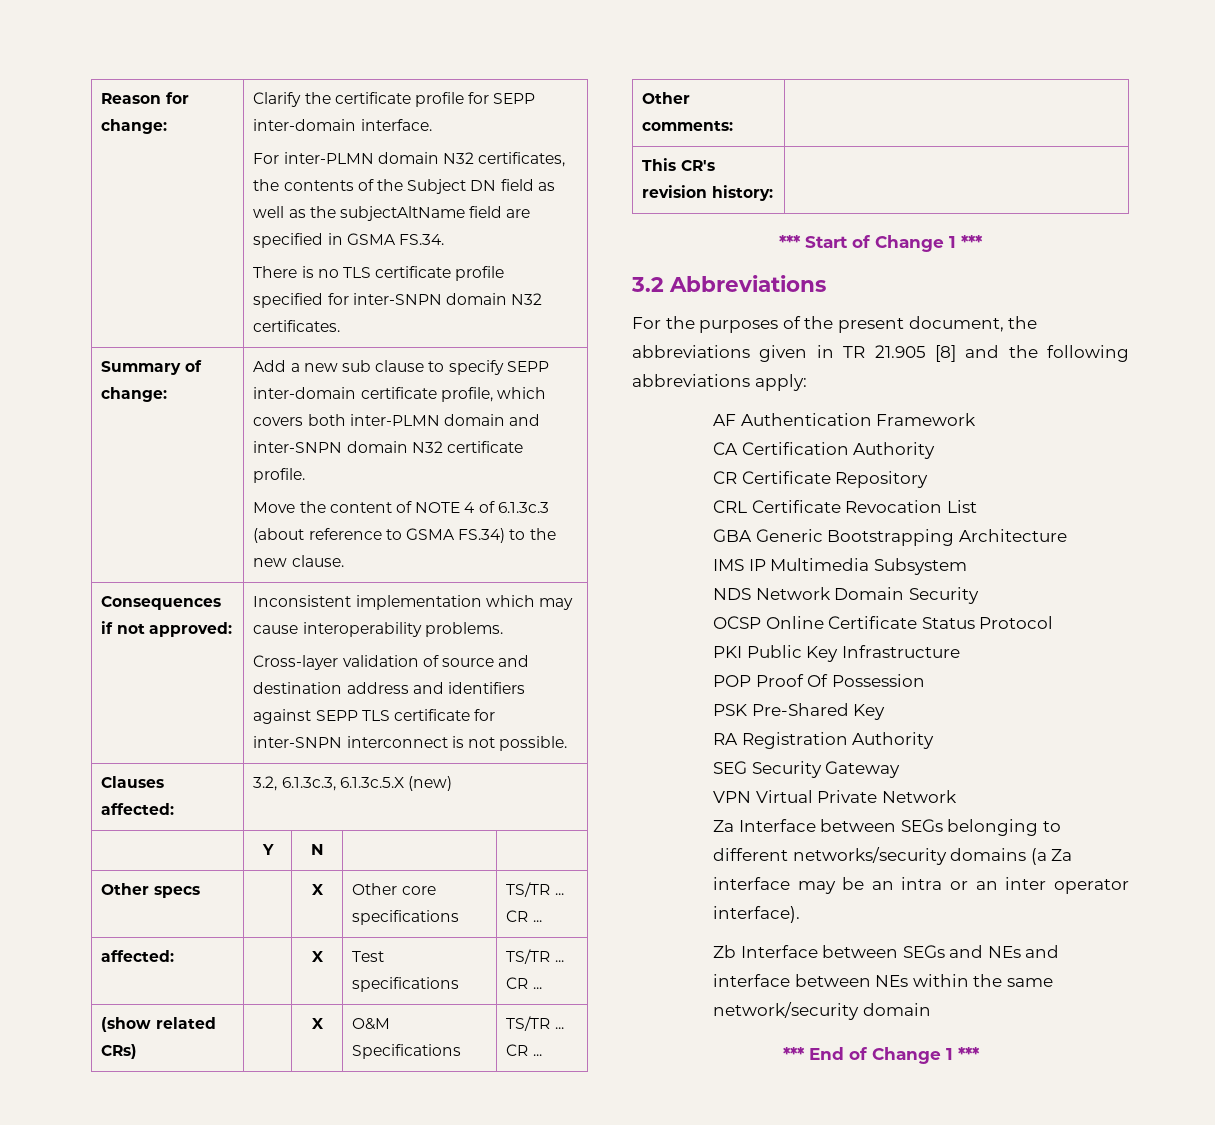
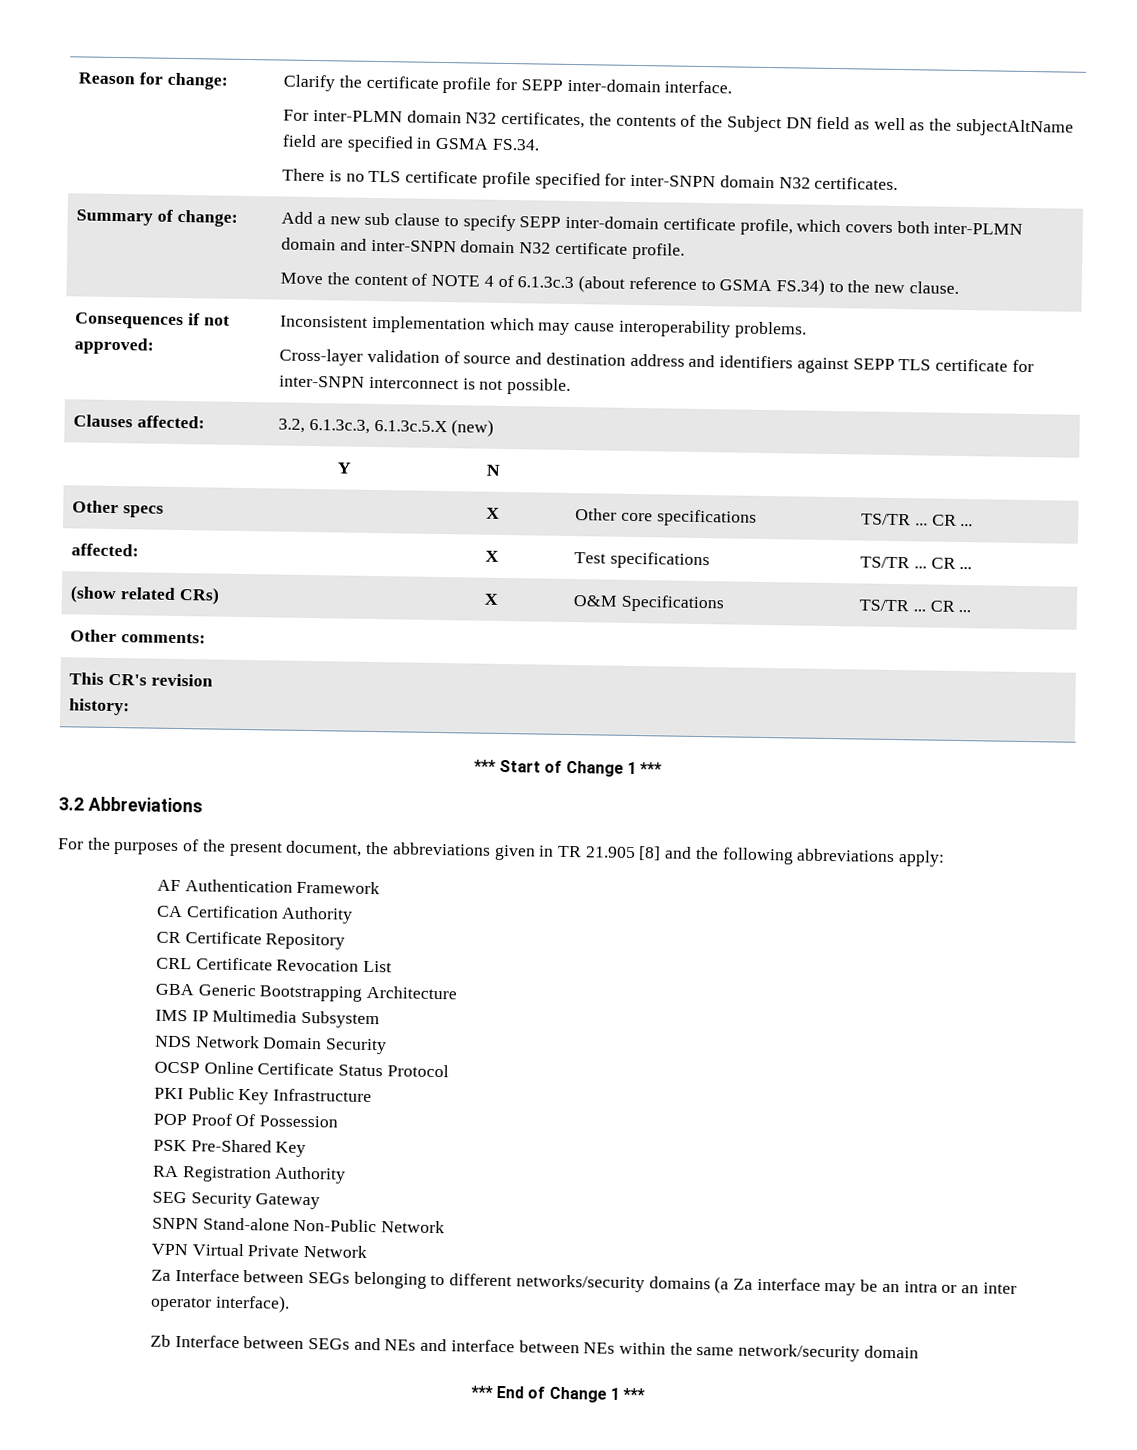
(901, 769) none -> [151,1217,445,1234] // SNPN Stand-alone Non-Public Network

